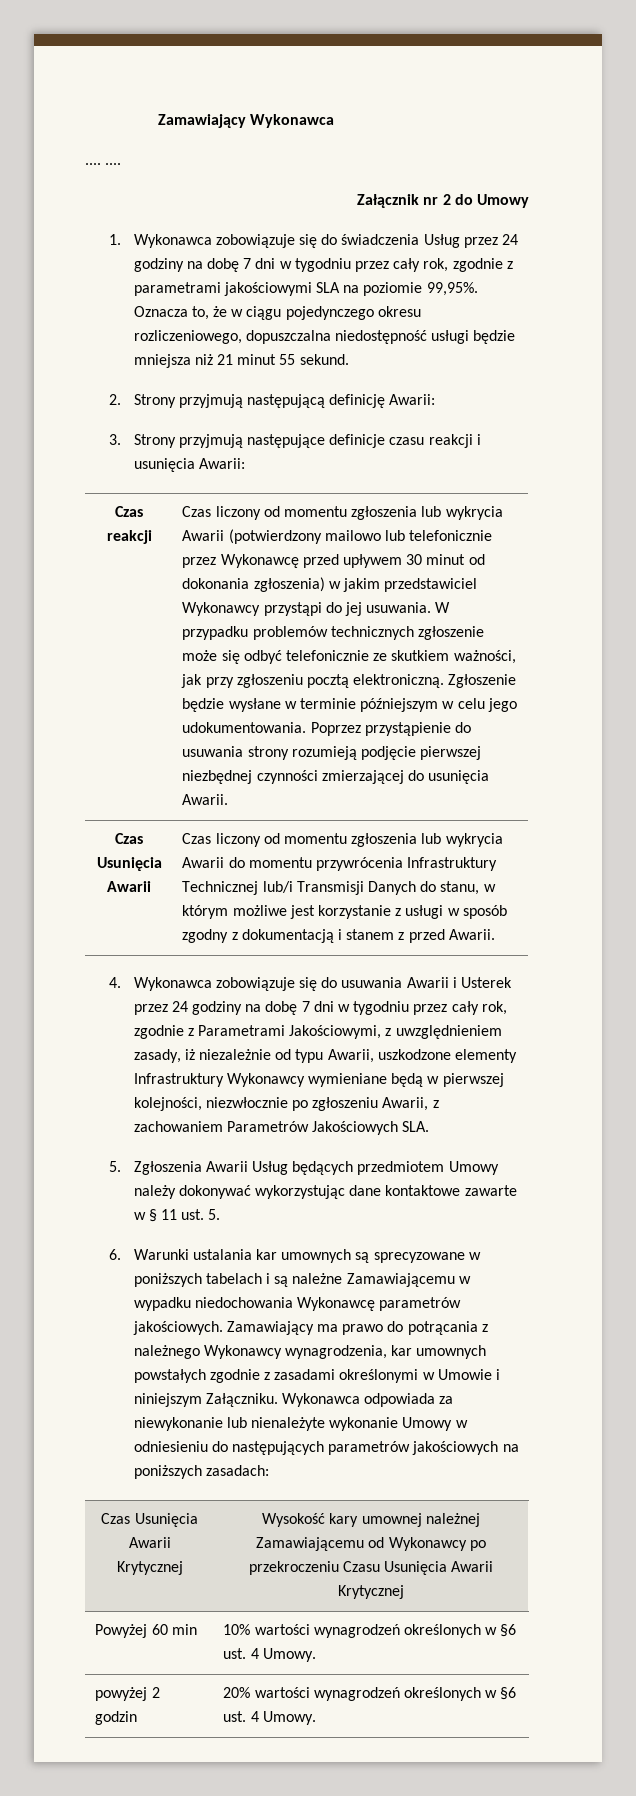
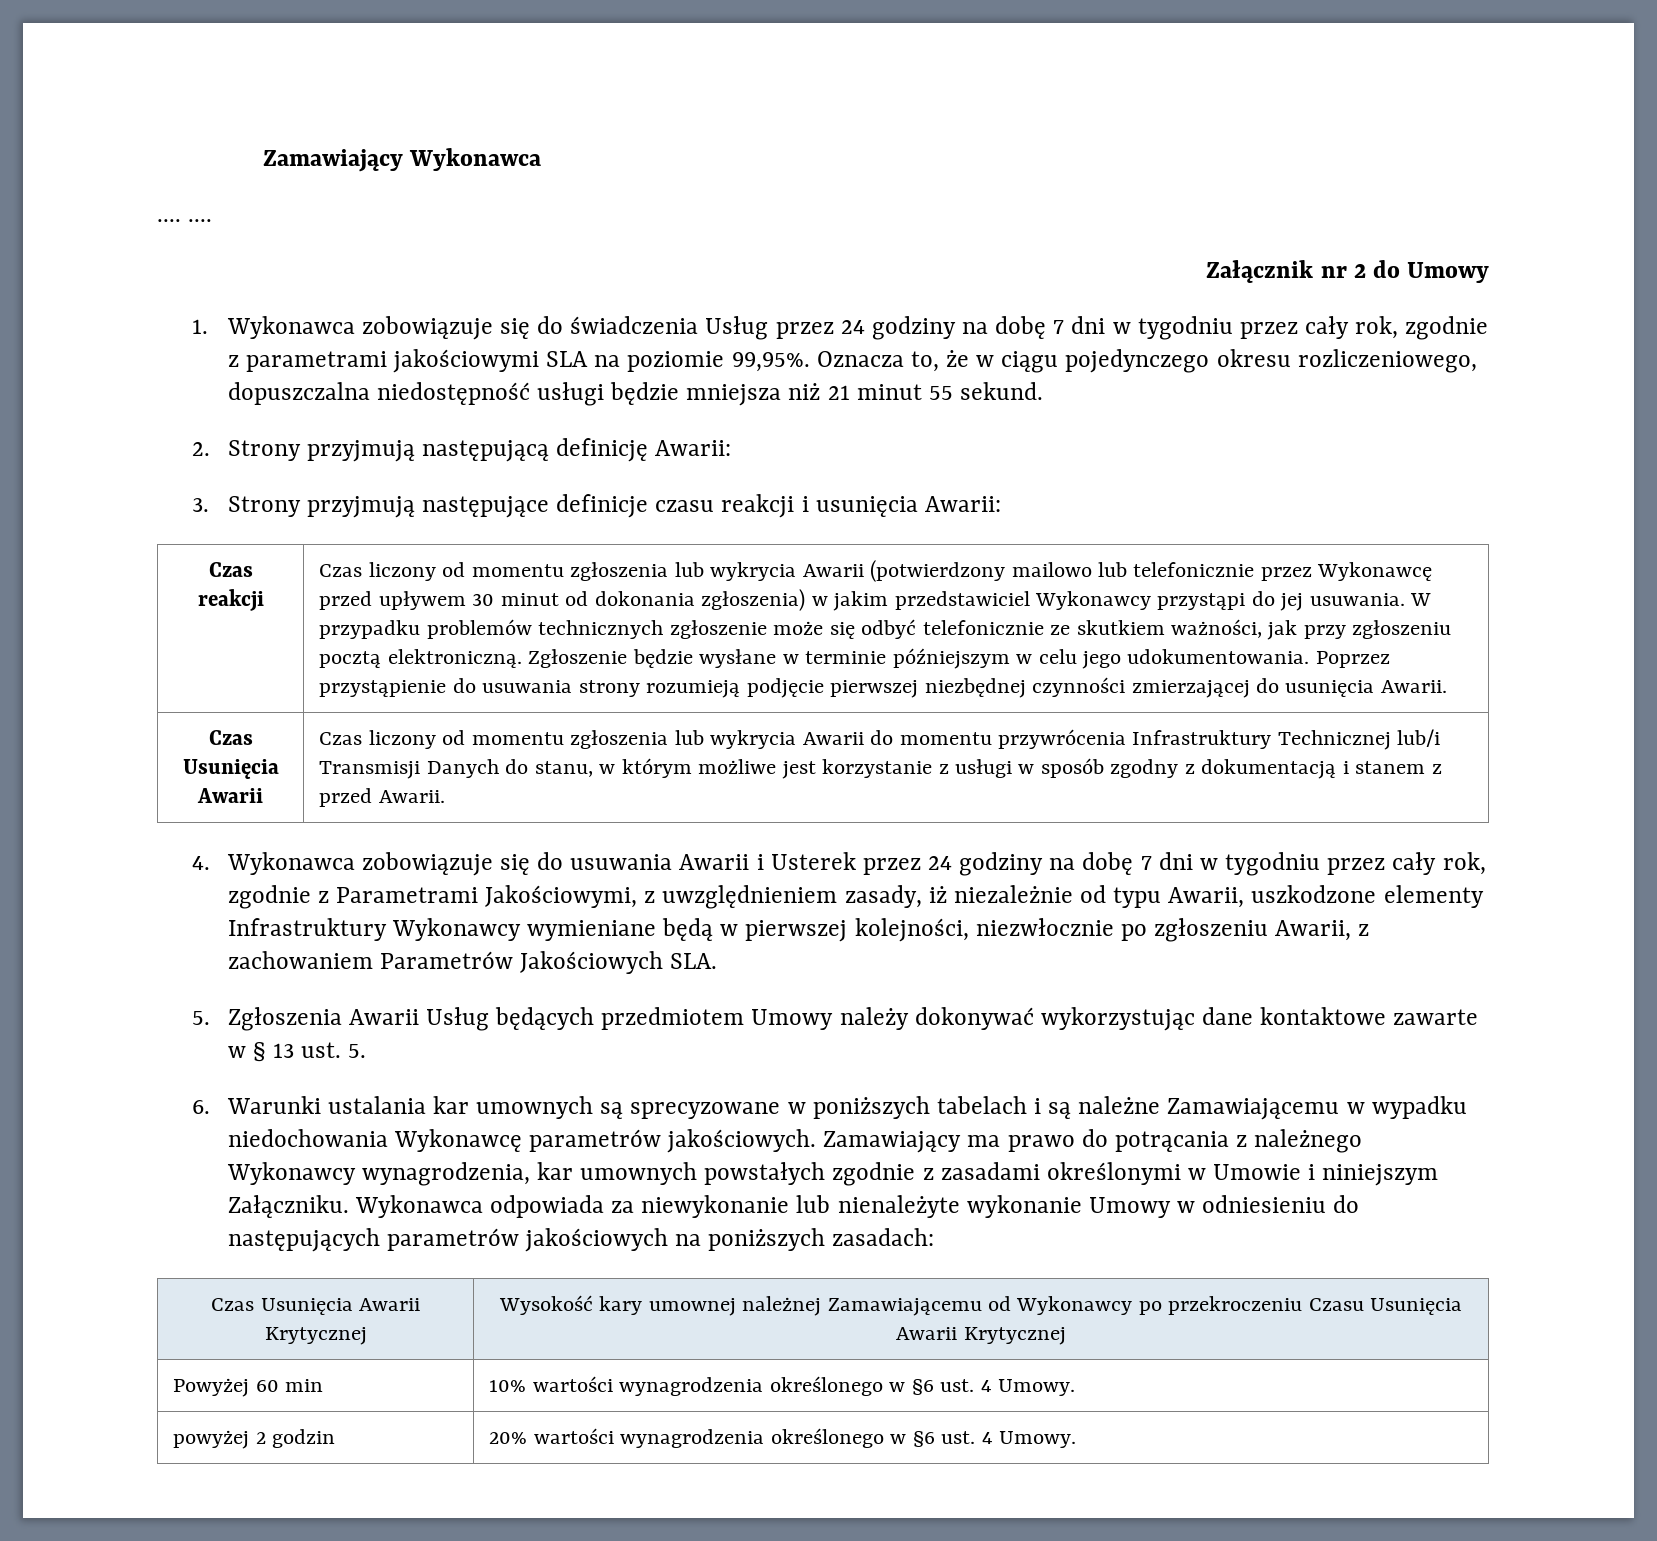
[161,1209,178,1220] 11 -> [272,1043,294,1058] 13
[313,1624,482,1638] wynagrodzeń określonych -> [619,1376,883,1396] wynagrodzenia określonego
[313,1687,482,1701] wynagrodzeń określonych -> [620,1428,884,1448] wynagrodzenia określonego

